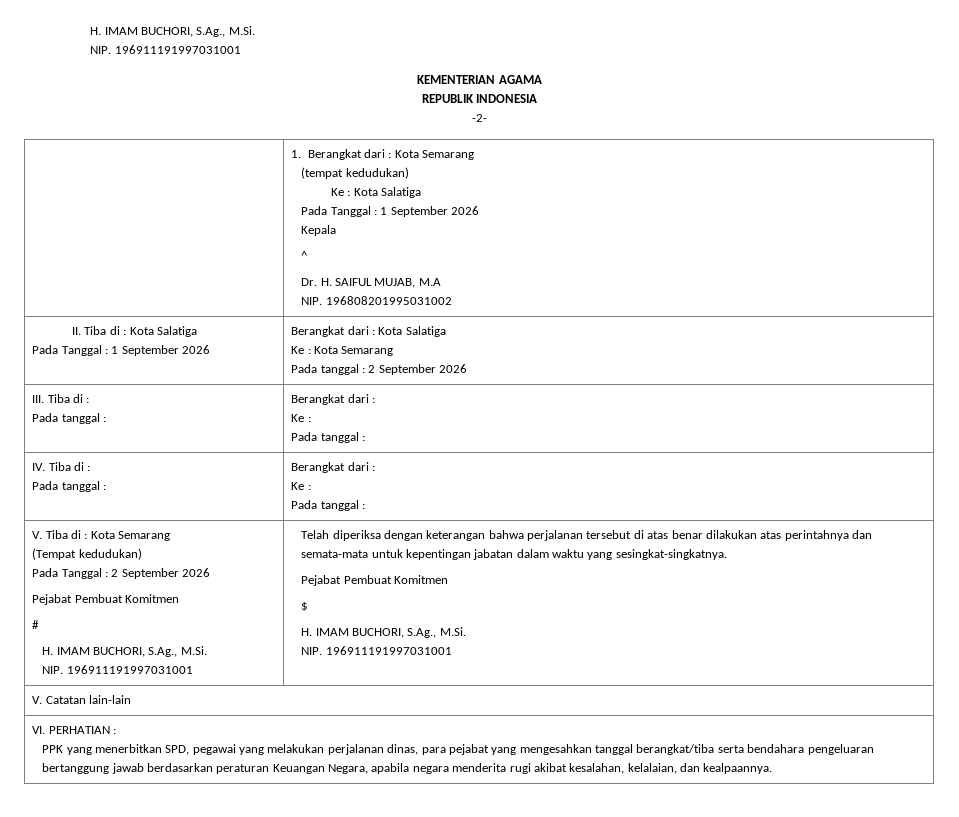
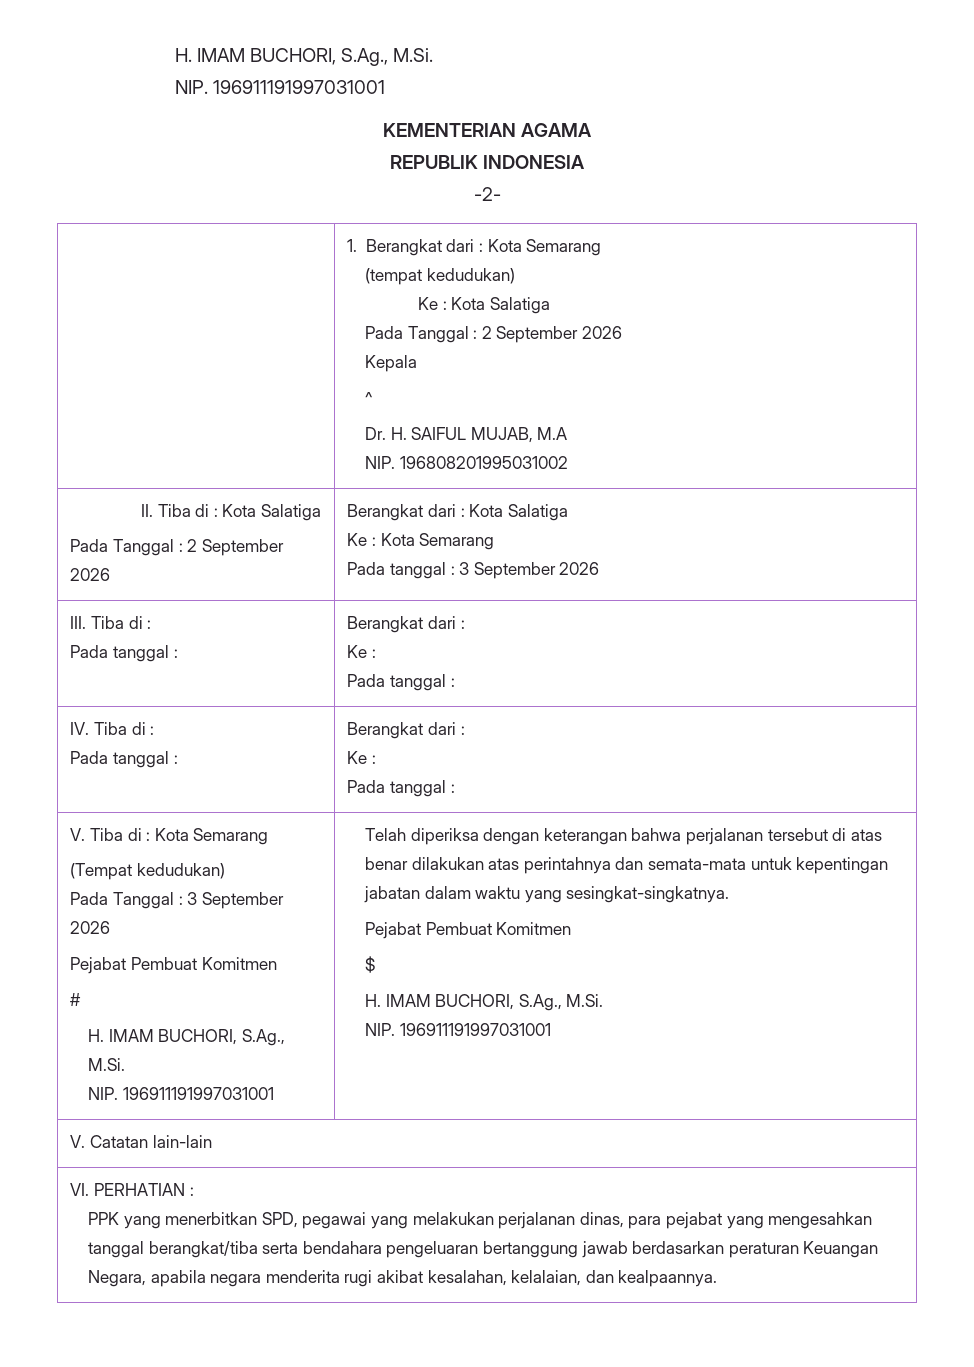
[380,207,388,215] 1 -> [481,326,492,339] 2
[111,346,119,354] 1 -> [187,539,198,552] 2
[368,365,376,373] 2 -> [459,562,470,575] 3
[111,569,119,577] 2 -> [187,892,198,905] 3

